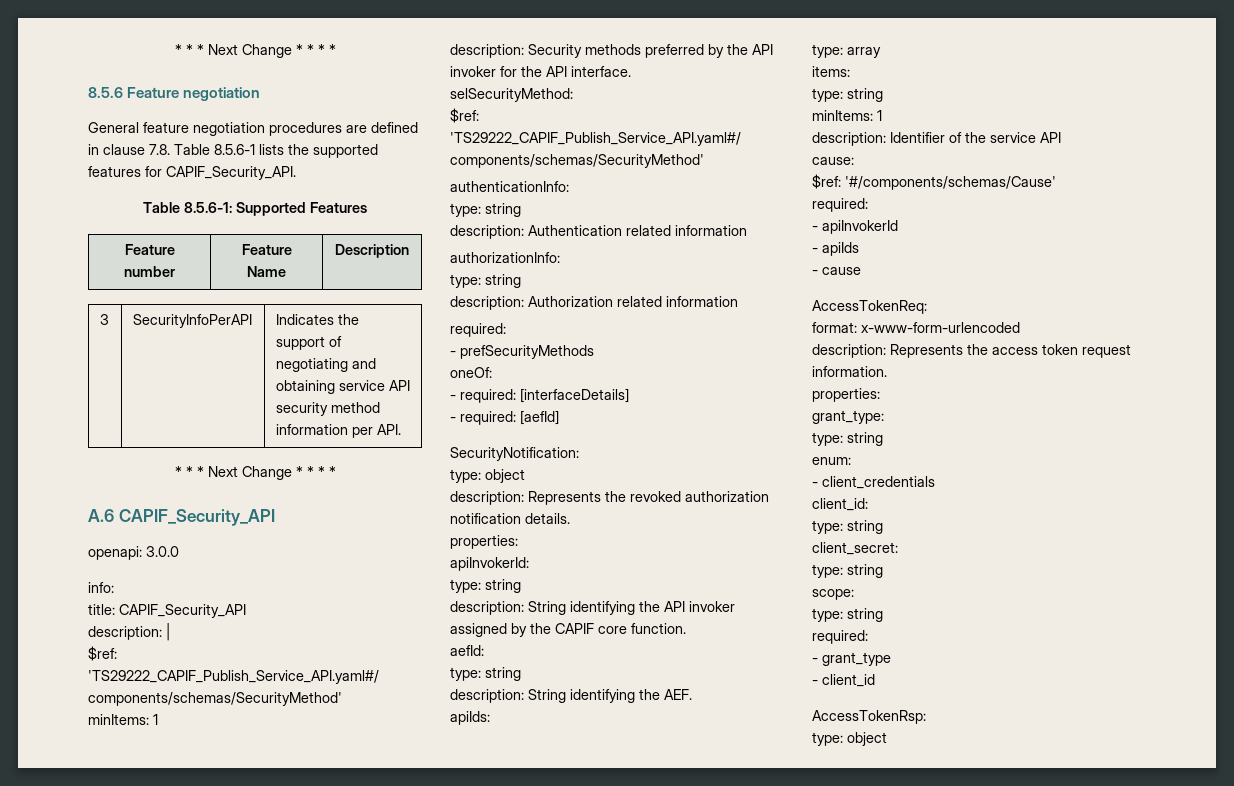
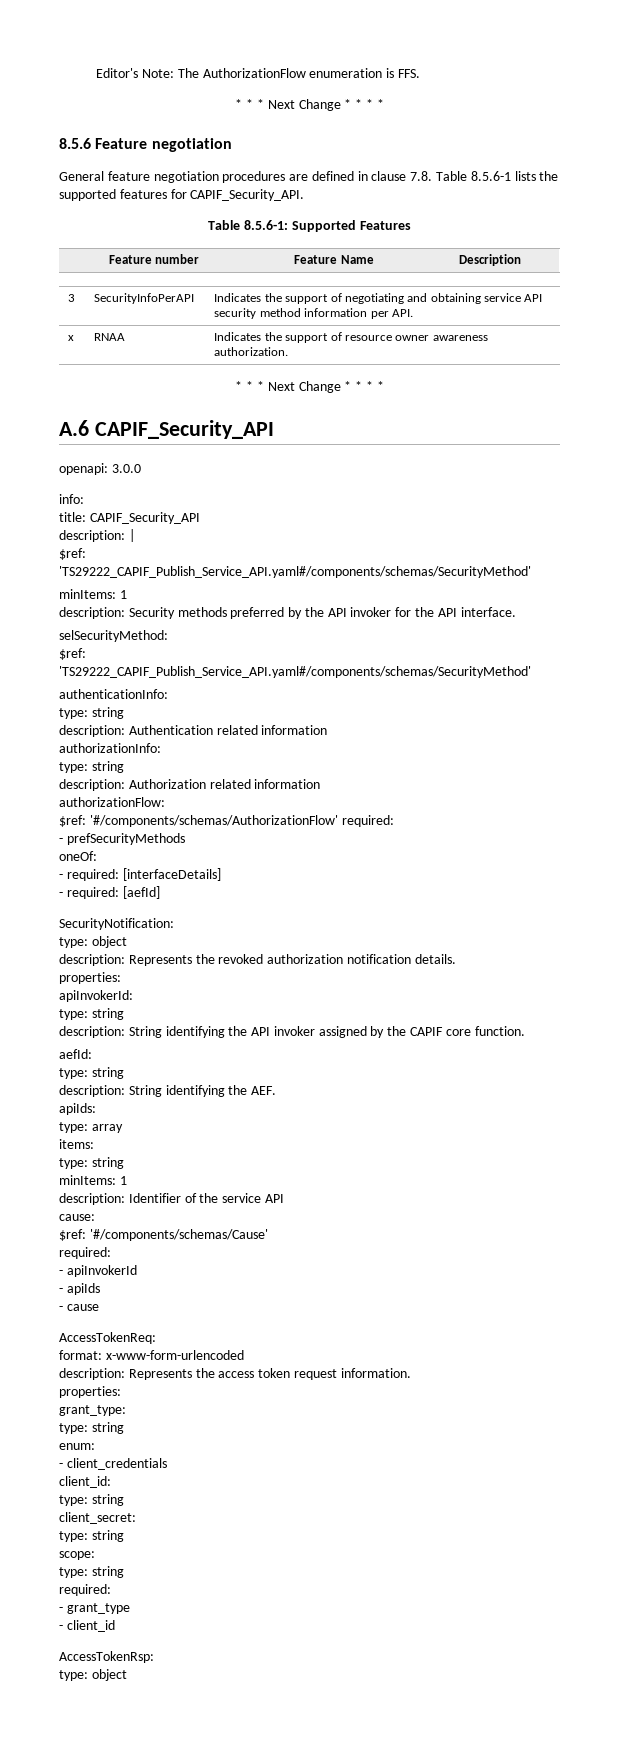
(174, 49) none -> [96,68,421,78] Editor's Note: The AuthorizationFlow enumeration is FFS. //
(401, 429) none -> [68,335,75,341] [94,333,126,341] [214,332,488,343] [214,347,289,356] // x | RNAA | Indicates the support of resource owner awareness authorization.
(738, 301) none -> [59,797,165,807] [59,815,338,827] authorizationFlow: // $ref: '#/components/schemas/AuthorizationFlow'

